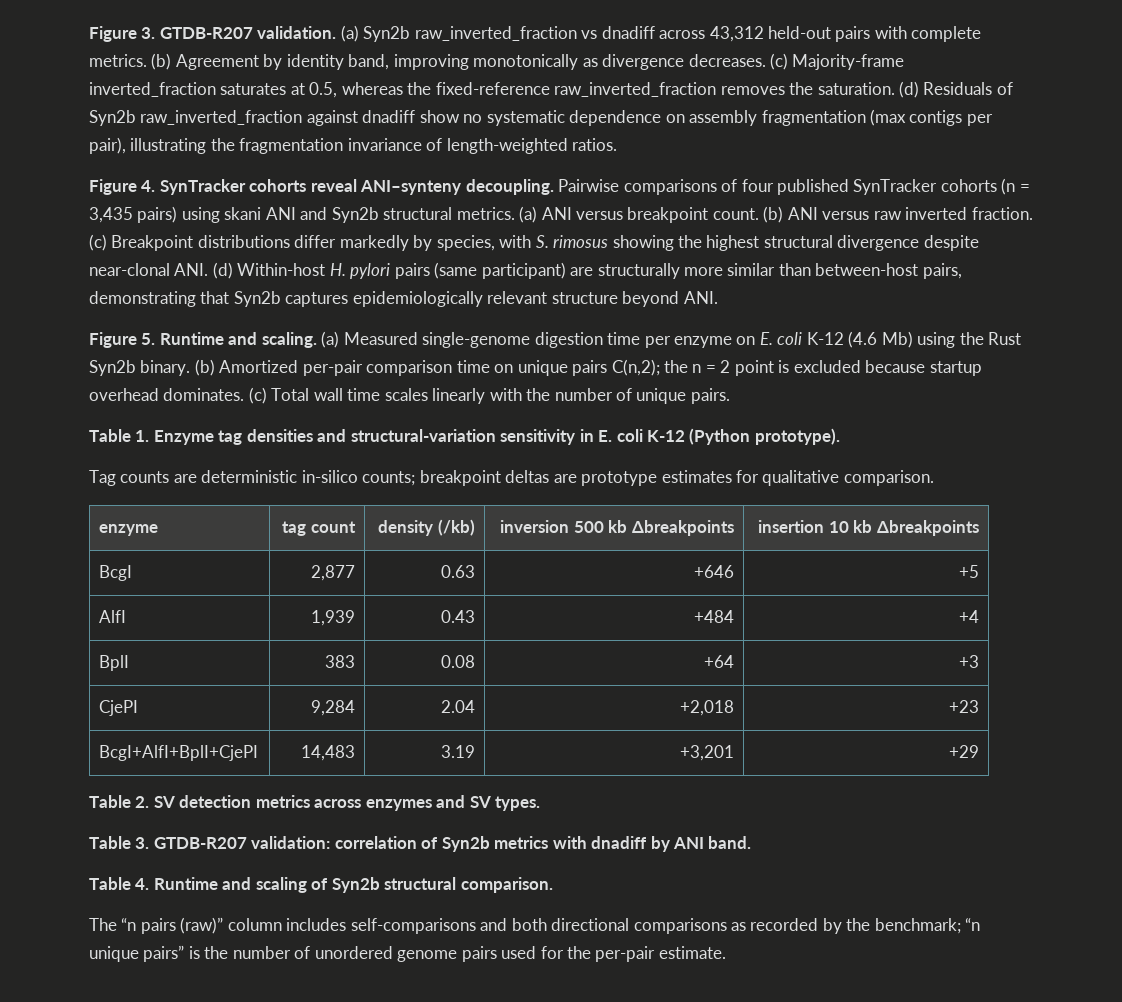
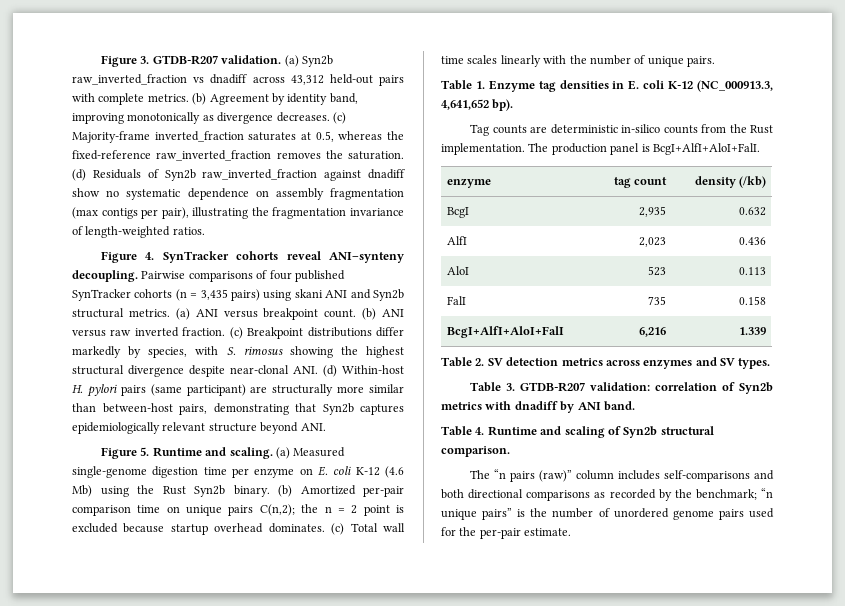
[317,429,576,445] and structural-variation sensitivity -> (609, 84) none
[689,428,840,445] (Python prototype). -> [697,80,773,92] [441,99,514,111] (NC_000913.3, 4,641,652 bp).
[362,470,934,486] counts; breakpoint deltas are prototype estimates for qualitative comparison. -> [663,124,773,134] [441,143,760,155] counts from the Rust implementation. The production panel is BcgI+AlfI+AloI+FalI.
[500,520,734,536] [758,520,979,536] [99,565,133,581] [310,565,355,581] [440,565,475,578] [693,565,734,578] [958,565,979,578] [99,610,127,623] [310,610,355,626] [440,610,475,623] [693,610,734,623] [958,610,979,623] [99,655,130,671] [324,655,355,668] [440,655,475,668] [703,655,734,668] [958,655,979,668] [99,700,139,716] [310,700,355,716] [440,700,475,713] [679,700,734,716] [948,700,979,713] [99,745,259,761] [300,745,355,761] [440,745,475,758] [679,745,734,761] [948,745,979,758] | inversion 500 kb Δbreakpoints | insertion 10 kb Δbreakpoints // BcgI | 2,877 | 0.63 | +646 | +5 // AlfI | 1,939 | 0.43 | +484 | +4 // BplI | 383 | 0.08 | +64 | +3 // CjePI | 9,284 | 2.04 | +2,018 | +23 // BcgI+AlfI+BplI+CjePI | 14,483 | 3.19 | +3,201 | +29 -> [446,207,469,218] [639,206,667,217] [739,207,767,216] [446,236,467,245] [639,237,667,247] [739,237,767,245] [446,266,469,275] [648,266,667,276] [739,267,767,275] [446,296,466,305] [648,296,667,305] [739,296,767,305] [446,326,564,338] [639,327,667,337] [739,327,767,335] // BcgI | 2,935 | 0.632 // AlfI | 2,023 | 0.436 // AloI | 523 | 0.113 // FalI | 735 | 0.158 // BcgI+AlfI+AloI+FalI | 6,216 | 1.339

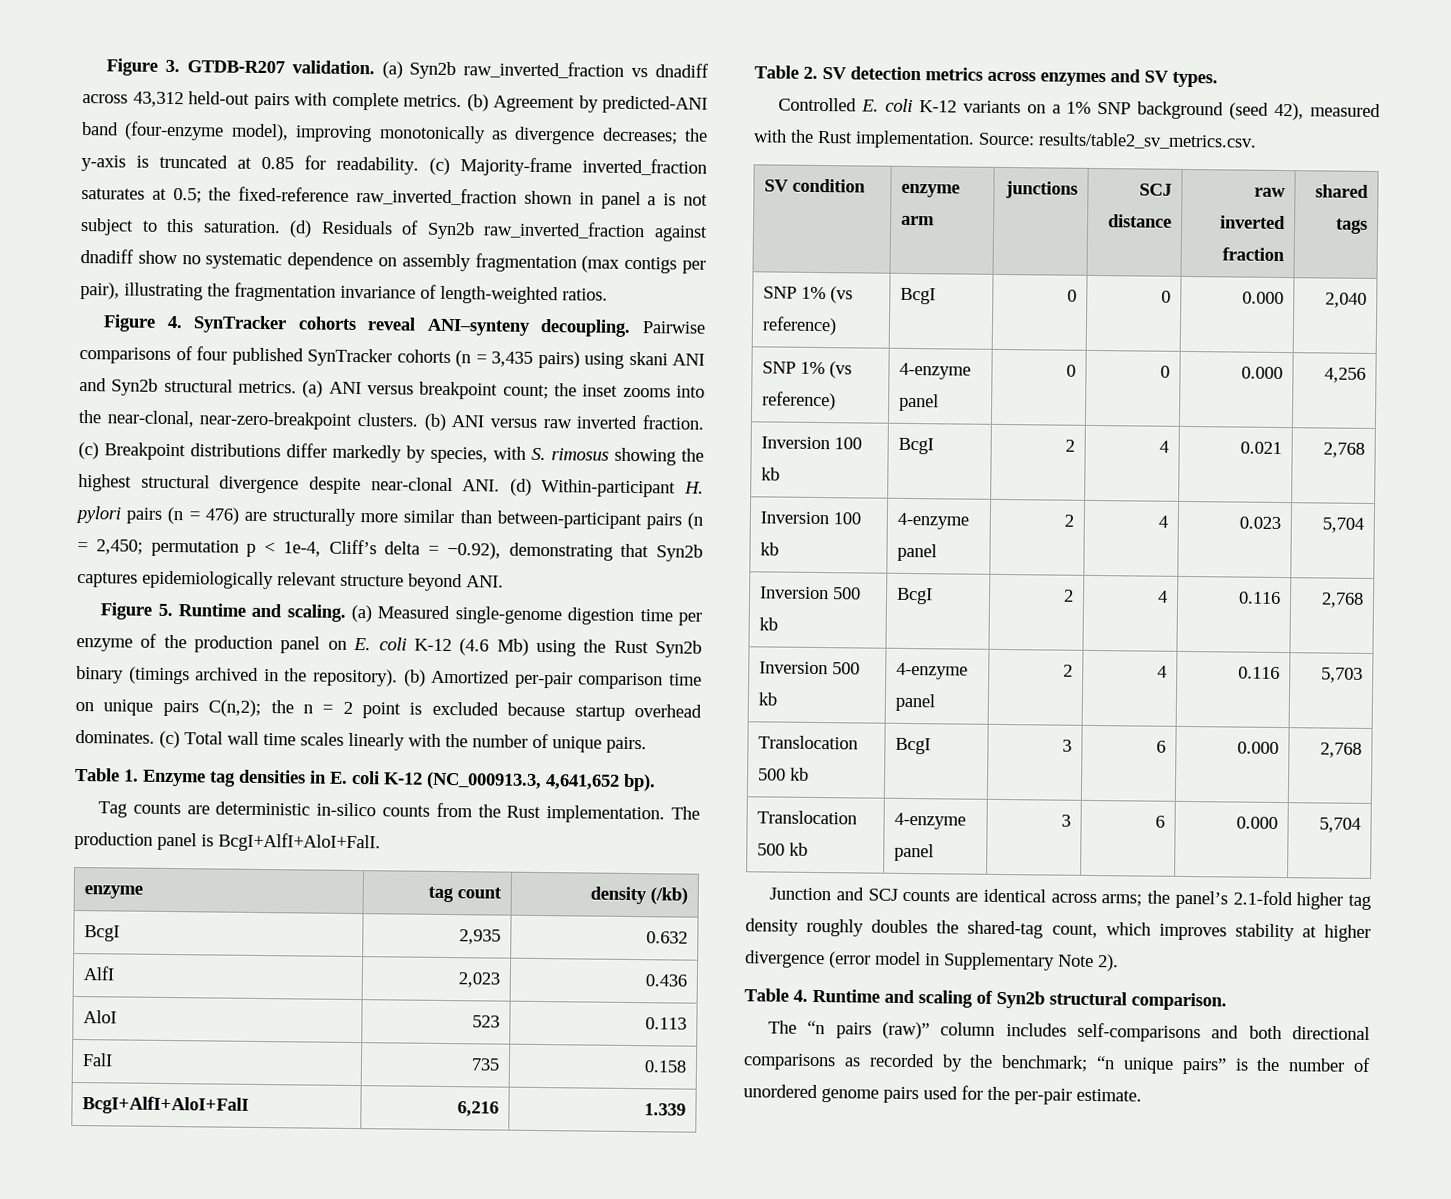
[287,93,358,105] [72,112,330,124] identity band, improving monotonically as divergence decreases. -> [602,95,708,114] [81,121,708,145] [81,154,419,175] predicted-ANI band (four-enzyme model), improving monotonically as divergence decreases; the y-axis is truncated at 0.85 for readability.
[315,131,383,142] 0.5, whereas -> [172,187,202,204] 0.5;
[276,150,343,159] removes the -> [523,190,709,210] [80,218,195,236] shown in panel a is not subject to this
[324,309,357,318] count. -> [502,383,705,400] [78,409,419,430] count; the inset zooms into the near-clonal, near-zero-breakpoint clusters.
[342,365,404,374] Within-host -> [541,478,677,498] Within-participant
[150,384,246,396] (same participant) -> [167,506,239,525] (n = 476)
[102,403,207,415] between-host pairs, -> [496,510,703,530] [77,539,501,560] between-participant pairs (n = 2,450; permutation p < 1e-4, Cliff’s delta = −0.92),
(295, 473) none -> [140,633,321,654] of the production panel
[233,485,270,497] binary. -> [76,665,398,687] binary (timings archived in the repository).
[470,382,773,394] [441,401,635,413] Table 3. GTDB-R207 validation: correlation of Syn2b metrics with dnadiff by ANI band. -> [778,97,1381,121] [753,129,1257,150] [764,178,867,193] [901,183,961,198] [901,215,936,226] [1004,180,1078,199] [1138,183,1172,196] [1107,214,1172,228] [1253,187,1286,198] [1219,215,1286,230] [1221,247,1285,262] [1314,184,1369,198] [1334,218,1368,234] [763,286,854,304] [762,316,838,336] [900,287,937,305] [1066,289,1077,302] [1160,290,1171,303] [1241,291,1284,305] [1324,292,1367,308] [762,361,853,379] [762,391,837,411] [899,362,972,380] [899,393,940,412] [1065,364,1076,377] [1159,365,1170,378] [1240,366,1283,380] [1323,367,1366,383] [761,436,863,450] [761,467,781,481] [898,437,935,455] [1064,439,1075,452] [1158,440,1169,453] [1239,441,1282,455] [1322,442,1365,458] [760,511,862,525] [760,542,780,556] [897,512,970,530] [897,543,938,562] [1063,514,1074,527] [1157,515,1168,528] [1238,516,1281,530] [1321,517,1364,533] [760,586,862,600] [759,617,779,631] [896,587,934,605] [1062,589,1074,602] [1156,590,1168,603] [1237,591,1281,605] [1320,592,1364,608] [759,661,861,675] [758,692,778,706] [896,662,969,680] [895,693,936,712] [1062,664,1073,677] [1156,665,1167,678] [1237,666,1280,679] [1320,667,1363,683] [758,735,859,750] [758,767,810,781] [895,737,932,755] [1061,739,1072,752] [1155,740,1166,753] [1236,741,1279,754] [1319,742,1362,758] [757,810,858,825] [757,842,809,856] [894,812,967,830] [894,843,935,862] [1060,814,1071,827] [1154,815,1165,828] [1235,816,1278,829] [1318,817,1361,833] [769,887,1372,911] [745,918,1371,942] [745,950,1119,972] Controlled E. coli K-12 variants on a 1% SNP background (seed 42), measured with the Rust implementation. Source: results/table2_sv_metrics.csv. // SV condition | enzyme arm | junctions | SCJ distance | raw inverted fraction | shared tags // SNP 1% (vs reference) | BcgI | 0 | 0 | 0.000 | 2,040 // SNP 1% (vs reference) | 4-enzyme panel | 0 | 0 | 0.000 | 4,256 // Inversion 100 kb | BcgI | 2 | 4 | 0.021 | 2,768 // Inversion 100 kb | 4-enzyme panel | 2 | 4 | 0.023 | 5,704 // Inversion 500 kb | BcgI | 2 | 4 | 0.116 | 2,768 // Inversion 500 kb | 4-enzyme panel | 2 | 4 | 0.116 | 5,703 // Translocation 500 kb | BcgI | 3 | 6 | 0.000 | 2,768 // Translocation 500 kb | 4-enzyme panel | 3 | 6 | 0.000 | 5,704 // Junction and SCJ counts are identical across arms; the panel’s 2.1-fold higher tag density roughly doubles the shared-tag count, which improves stability at higher divergence (error model in Supplementary Note 2).

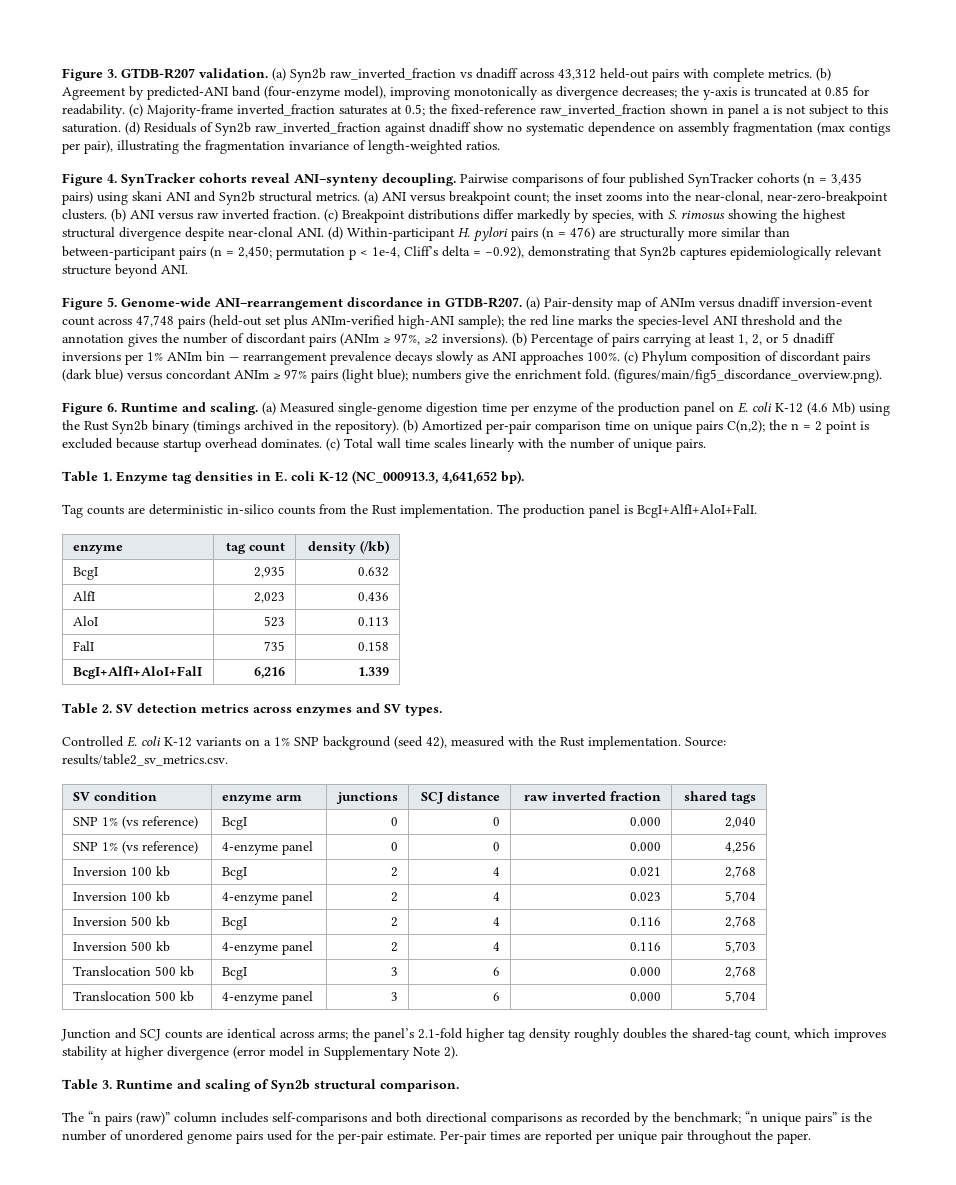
(173, 610) none -> [121,297,873,311] [62,315,842,329] [62,333,835,347] [62,351,870,365] [62,369,882,383] [62,402,117,415] Genome-wide ANI–rearrangement discordance in GTDB-R207. (a) Pair-density map of ANIm versus dnadiff inversion-event count across 47,748 pairs (held-out set plus ANIm-verified high-ANI sample); the red line marks the species-level ANI threshold and the annotation gives the number of discordant pairs (ANIm ≥ 97%, ≥2 inversions). (b) Percentage of pairs carrying at least 1, 2, or 5 dnadiff inversions per 1% ANIm bin — rearrangement prevalence decays slowly as ANI approaches 100%. (c) Phylum composition of discordant pairs (dark blue) versus concordant ANIm ≥ 97% pairs (light blue); numbers give the enrichment fold. (figures/main/fig5_discordance_overview.png). // Figure 6.
[793,989,808,1002] 4. -> [102,1080,112,1089] 3.
(1142, 1095) none -> [440,1130,811,1144] Per-pair times are reported per unique pair throughout the paper.

